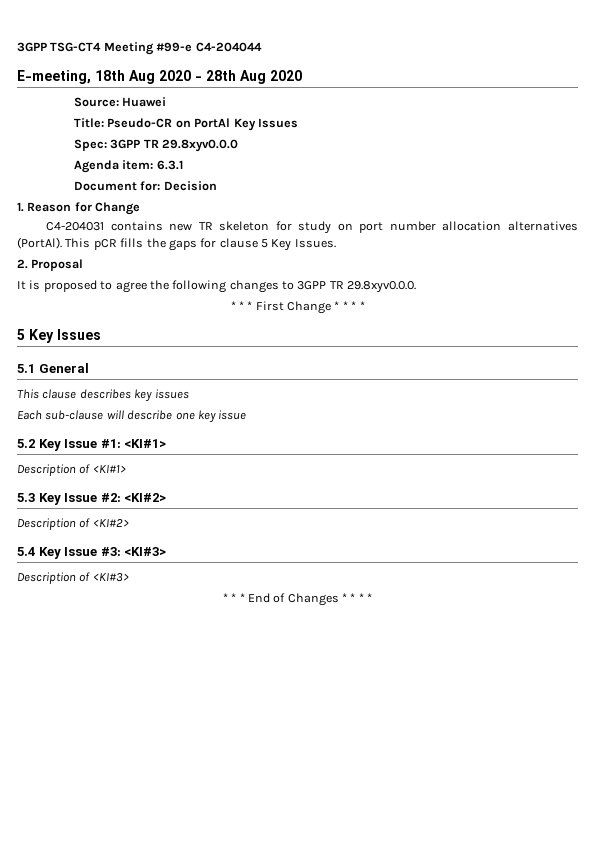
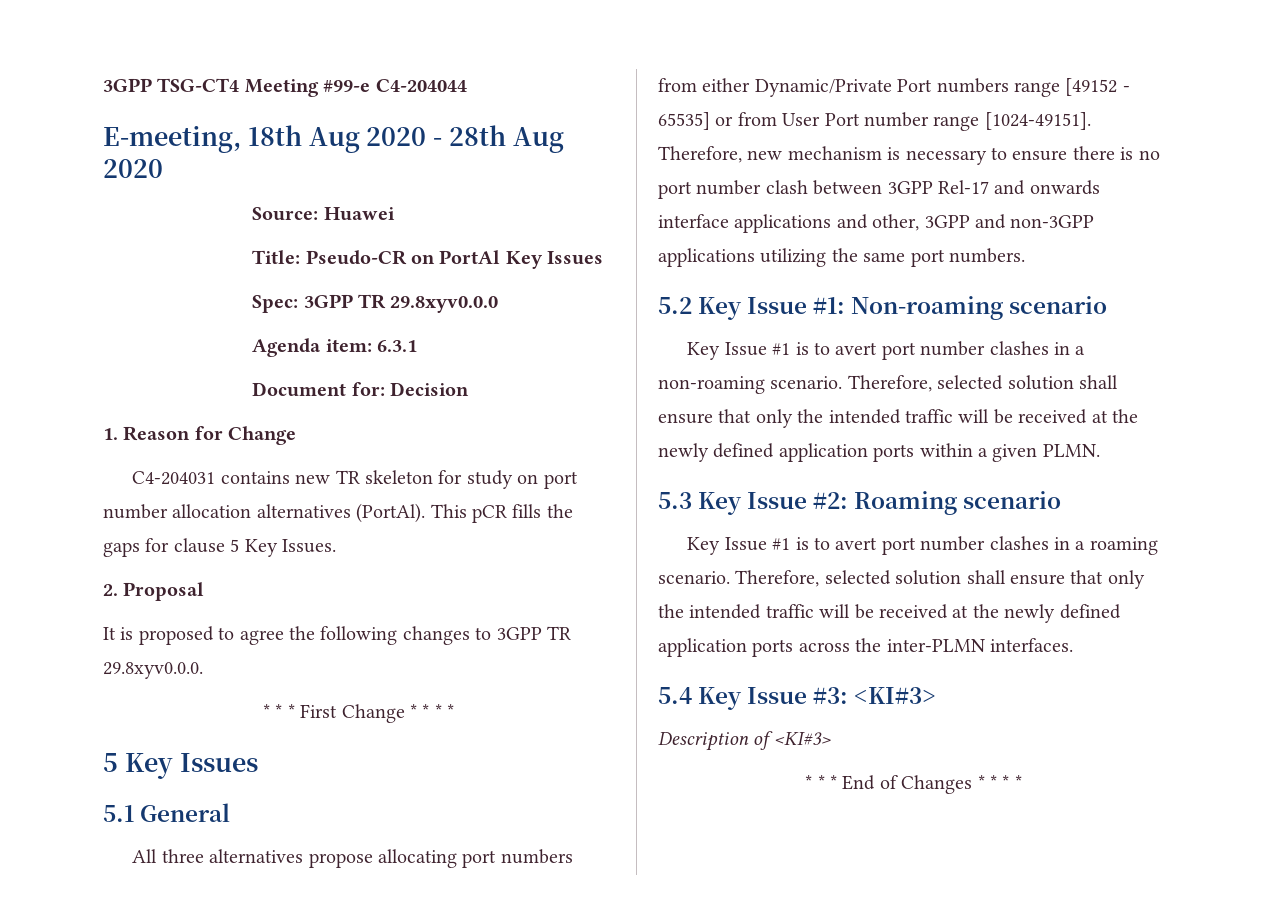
[17,389,189,402] [17,410,247,423] [17,439,167,451] [17,464,126,476] [17,493,167,505] [17,518,129,530] This clause describes key issues // Each sub-clause will describe one key issue // 5.2 Key Issue #1: <KI#1> // Description of <KI#1> // 5.3 Key Issue #2: <KI#2> // Description of <KI#2> -> [132,849,573,868] [658,78,1130,97] [658,112,1091,131] [658,146,1160,165] [658,180,1100,199] [658,214,1095,233] [658,248,1025,267] [658,296,1108,320] [687,341,1086,360] [658,375,1118,394] [658,409,1138,428] [658,443,1100,462] [658,491,1062,515] [687,536,1158,555] [658,570,1145,589] [658,604,1121,623] [658,638,1073,657] All three alternatives propose allocating port numbers from either Dynamic/Private Port numbers range [49152 - 65535] or from User Port number range [1024-49151]. Therefore, new mechanism is necessary to ensure there is no port number clash between 3GPP Rel-17 and onwards interface applications and other, 3GPP and non-3GPP applications utilizing the same port numbers. // 5.2 Key Issue #1: Non-roaming scenario // Key Issue #1 is to avert port number clashes in a non-roaming scenario. Therefore, selected solution shall ensure that only the intended traffic will be received at the newly defined application ports within a given PLMN. // 5.3 Key Issue #2: Roaming scenario // Key Issue #1 is to avert port number clashes in a roaming scenario. Therefore, selected solution shall ensure that only the intended traffic will be received at the newly defined application ports across the inter-PLMN interfaces.

